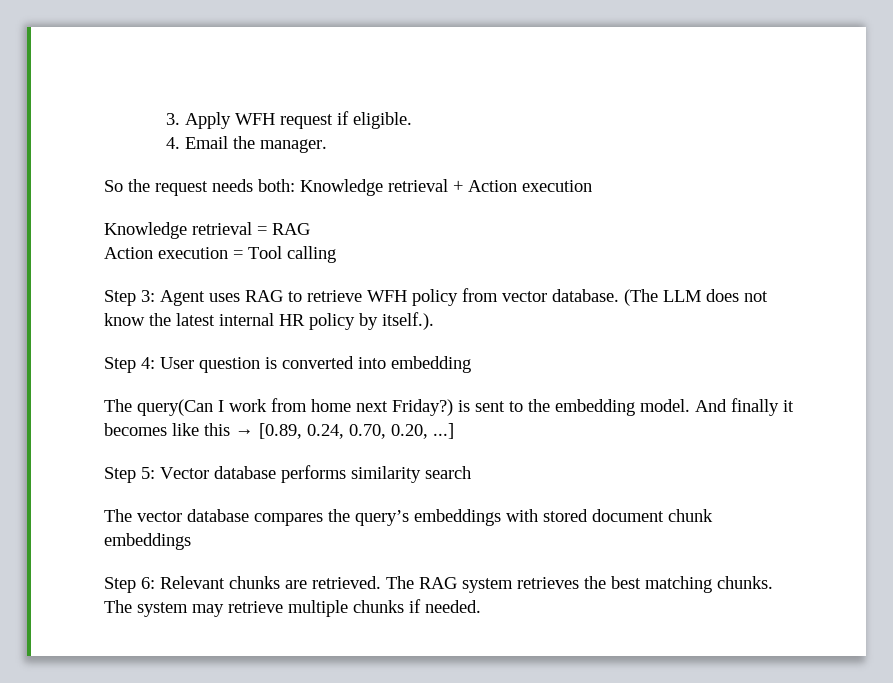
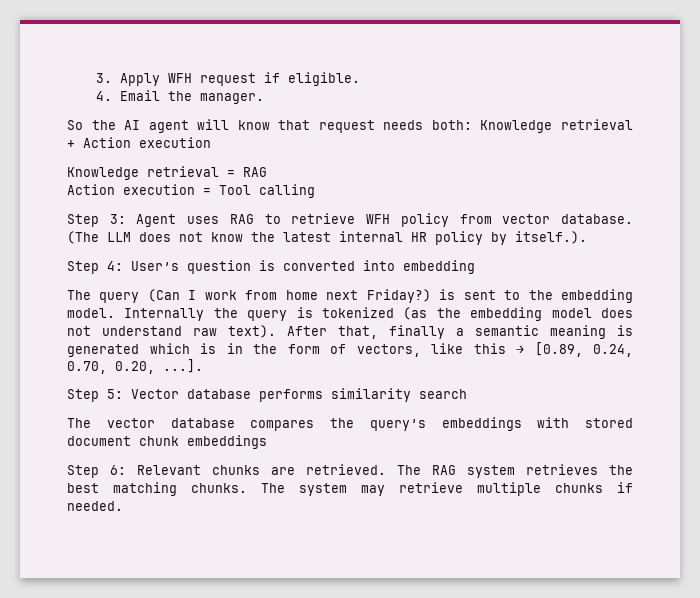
(150, 185) none -> [124,119,311,133] AI agent will know that
[160,357,194,369] User -> [131,261,179,271] User’s
[137,399,213,416] query(Can -> [99,289,180,303] query (Can
[695,398,794,416] [104,423,167,436] And finally it becomes -> [124,307,633,321] [67,325,633,339] [67,343,421,357] Internally the query is tokenized (as the embedding model does not understand raw text). After that, finally a semantic meaning is generated which is in the form of vectors,
[433,423,454,439] ...] -> [163,359,203,373] ...].

